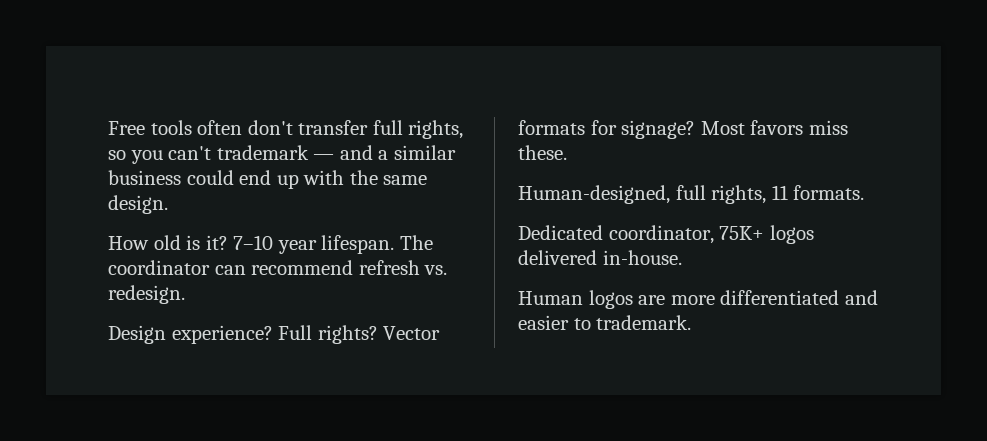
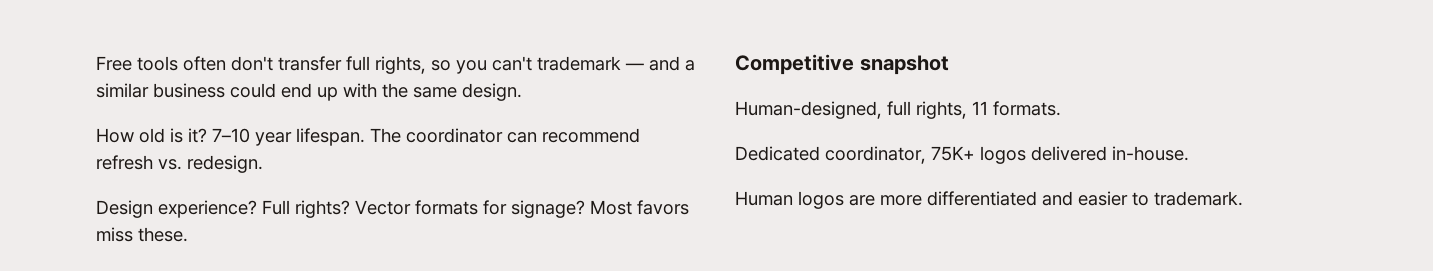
(567, 152) none -> [735,54,949,75] // Competitive snapshot

